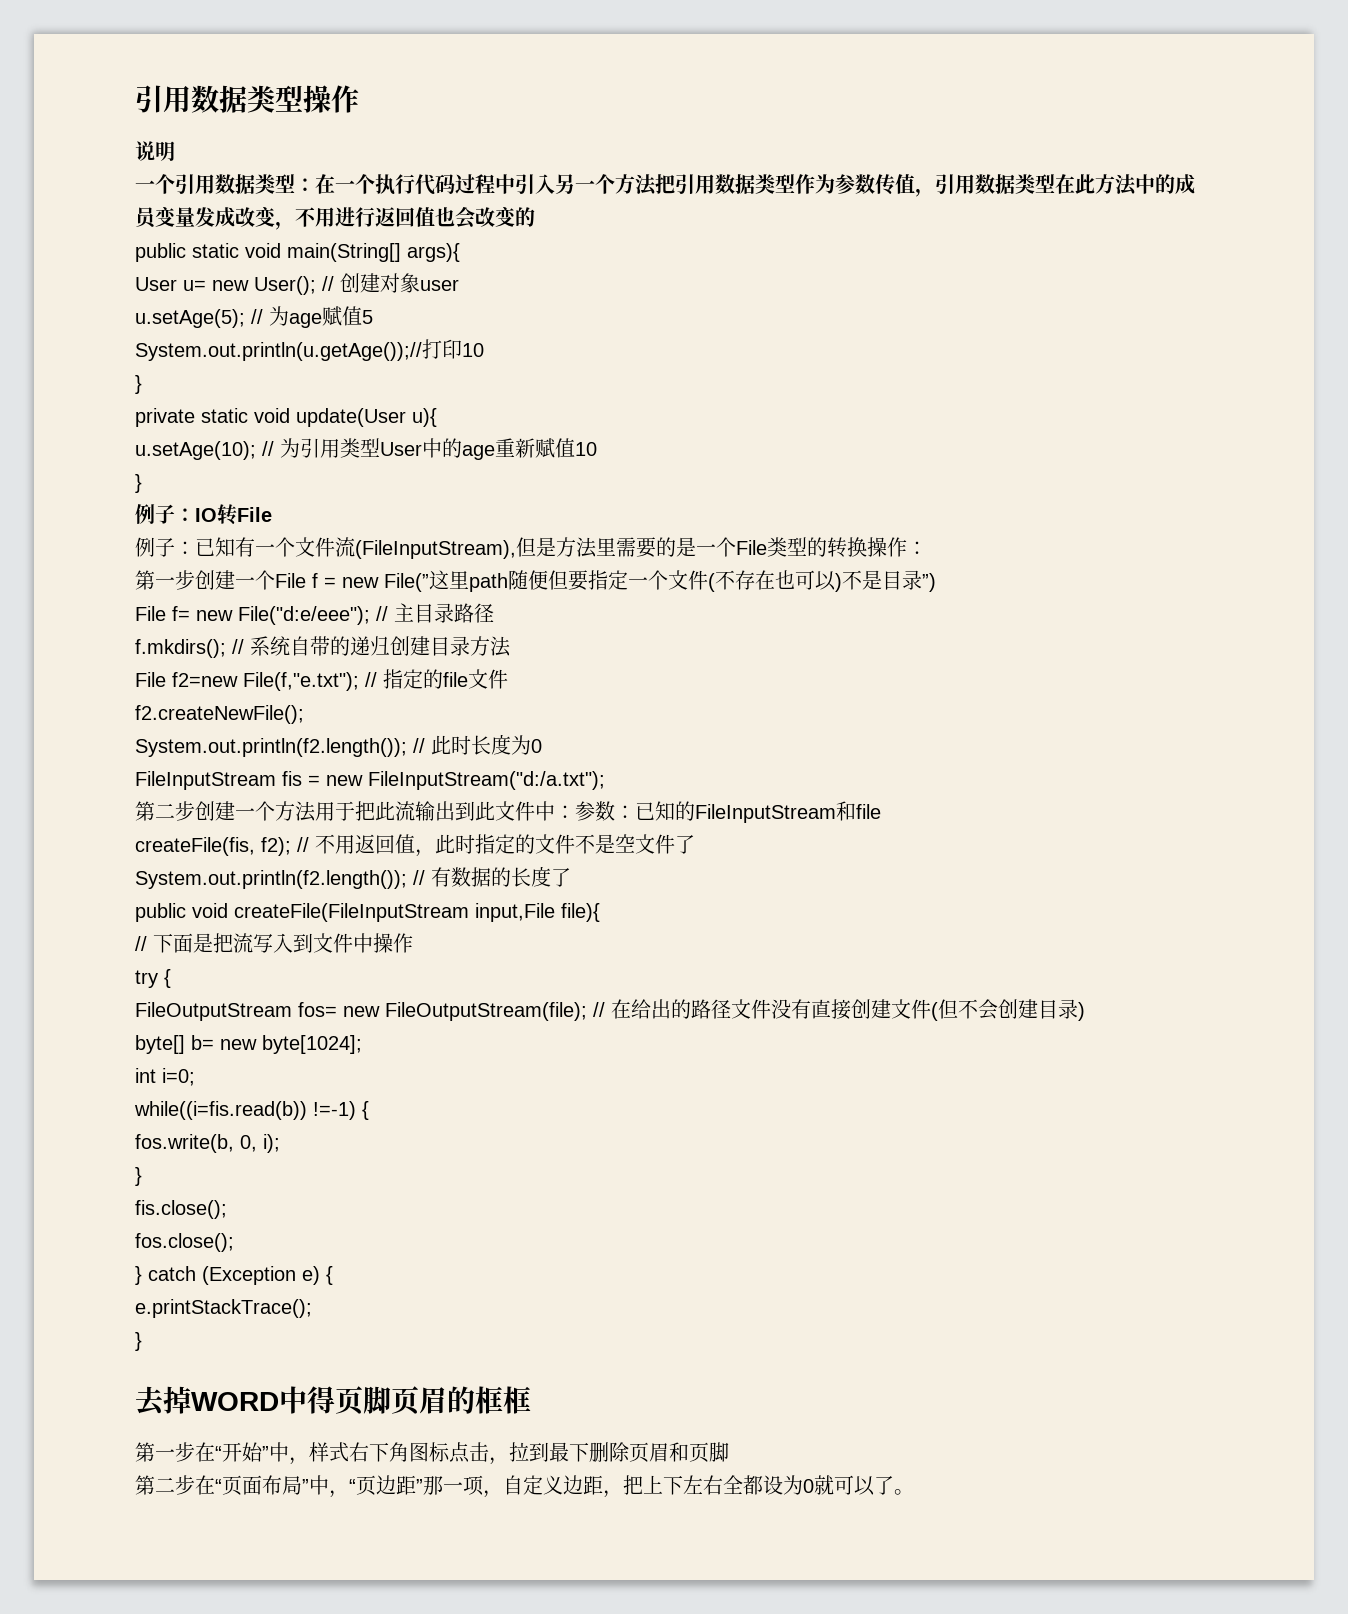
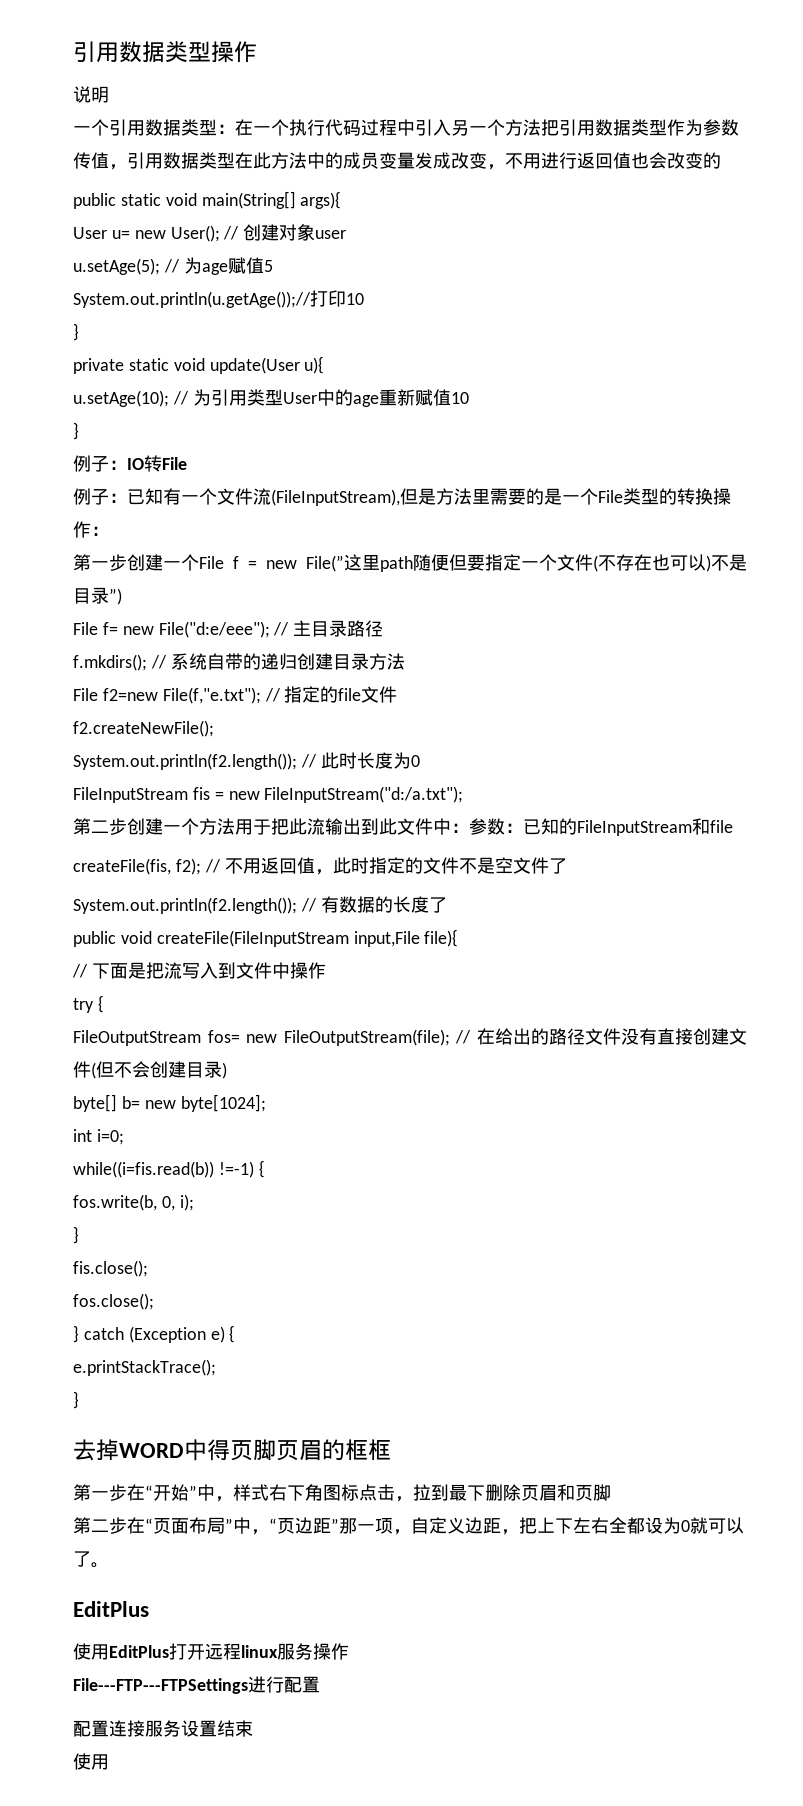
(914, 1492) none -> [73,1601,149,1617] [73,1643,349,1660] [73,1676,320,1694] [73,1720,253,1737] [73,1753,109,1770] // EditPlus // 使用EditPlus打开远程linux服务操作 // File---FTP---FTPSettings进行配置 // 配置连接服务设置结束 // 使用

